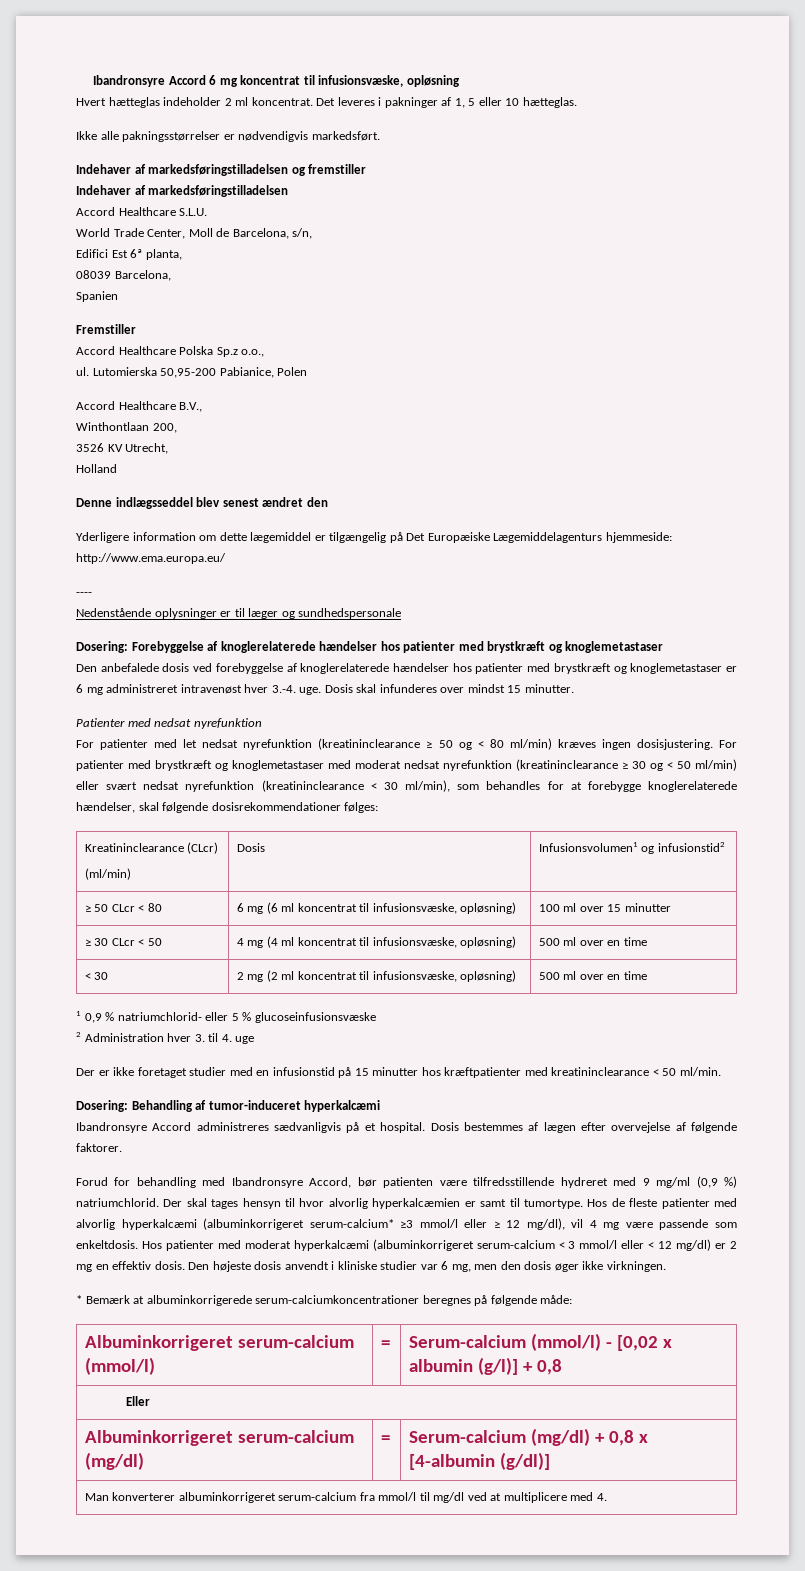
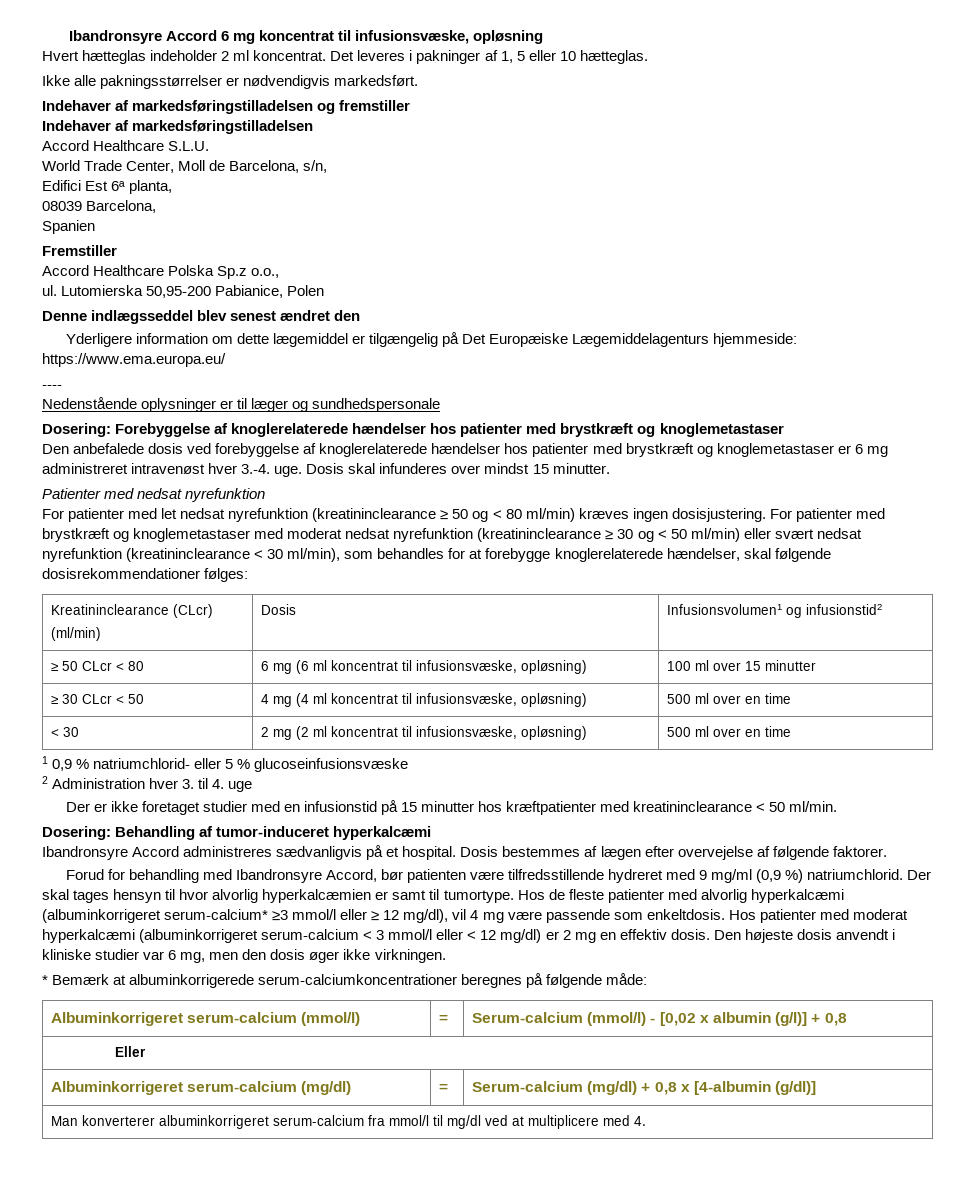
[76,401,203,412] [76,422,177,433] [76,443,169,454] [76,464,117,473] // Accord Healthcare B.V., // Winthontlaan 200, // 3526 KV Utrecht, // Holland -> (325, 290) none
[76,553,226,564] http://www.ema.europa.eu/ -> [42,353,226,367] https://www.ema.europa.eu/

